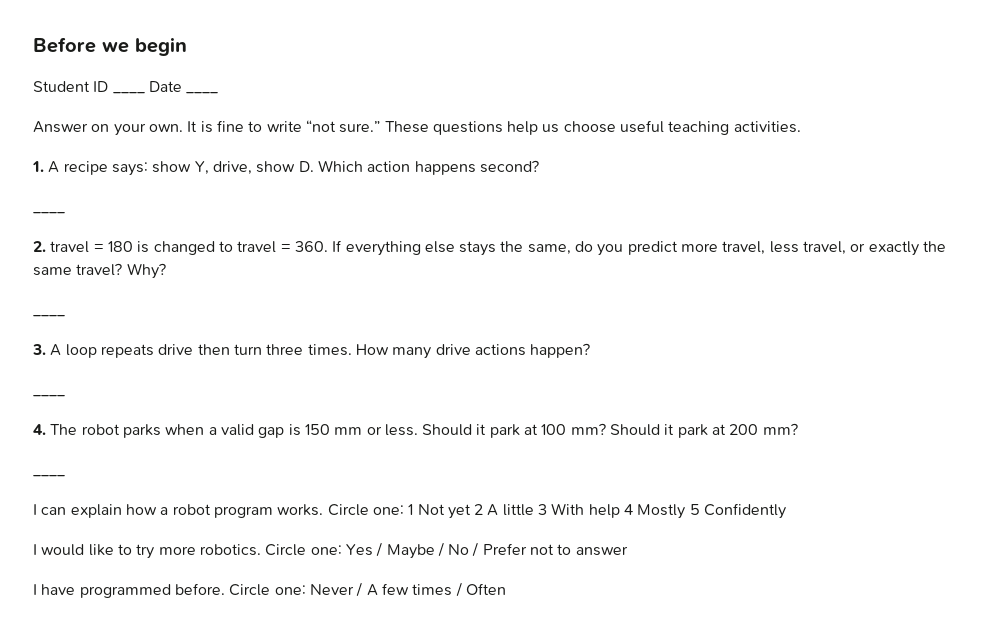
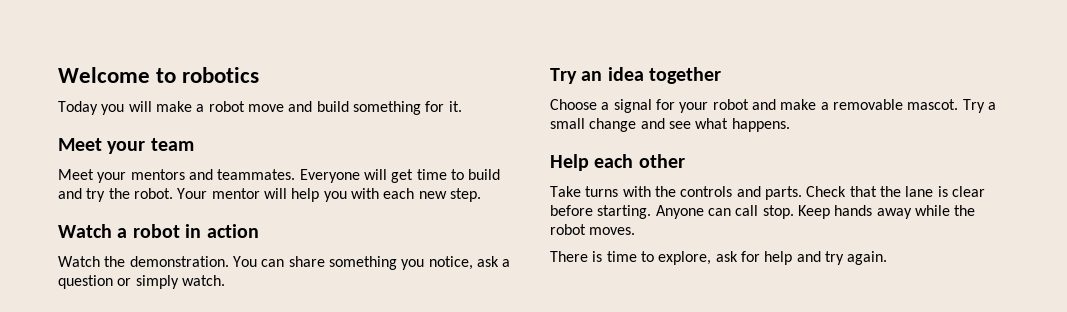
[33,37,187,56] [33,81,109,92] [112,92,145,94] [148,81,182,92] [186,92,219,94] [33,120,801,136] [32,160,539,176] [33,212,65,214] [33,240,947,256] [33,263,166,279] [33,315,65,317] [32,343,591,359] [33,395,65,397] [33,423,798,438] [33,475,65,477] [33,503,787,519] [33,542,628,559] [33,582,506,598] Before we begin // Student ID ____ Date ____ // Answer on your own. It is fine to write “not sure.” These questions help us choose useful teaching activities. // 1. A recipe says: show Y, drive, show D. Which action happens second? // ____ // 2. travel = 180 is changed to travel = 360. If everything else stays the same, do you predict more travel, less travel, or exactly the same travel? Why? // ____ // 3. A loop repeats drive then turn three times. How many drive actions happen? // ____ // 4. The robot parks when a valid gap is 150 mm or less. Should it park at 100 mm? Should it park at 200 mm? // ____ // I can explain how a robot program works. Circle one: 1 Not yet 2 A little 3 With help 4 Mostly 5 Confidently // I would like to try more robotics. Circle one: Yes / Maybe / No / Prefer not to answer // I have programmed before. Circle one: Never / A few times / Often -> [58,67,260,83] [58,101,462,115] [58,138,194,154] [58,169,501,183] [58,188,481,202] [58,224,259,238] [58,256,511,270] [58,275,225,289] [550,67,722,84] [550,99,996,113] [550,118,790,132] [550,154,685,171] [550,186,985,200] [550,205,976,219] [550,224,636,235] [550,251,888,265] Welcome to robotics // Today you will make a robot move and build something for it. // Meet your team // Meet your mentors and teammates. Everyone will get time to build and try the robot. Your mentor will help you with each new step. // Watch a robot in action // Watch the demonstration. You can share something you notice, ask a question or simply watch. // Try an idea together // Choose a signal for your robot and make a removable mascot. Try a small change and see what happens. // Help each other // Take turns with the controls and parts. Check that the lane is clear before starting. Anyone can call stop. Keep hands away while the robot moves. // There is time to explore, ask for help and try again.

